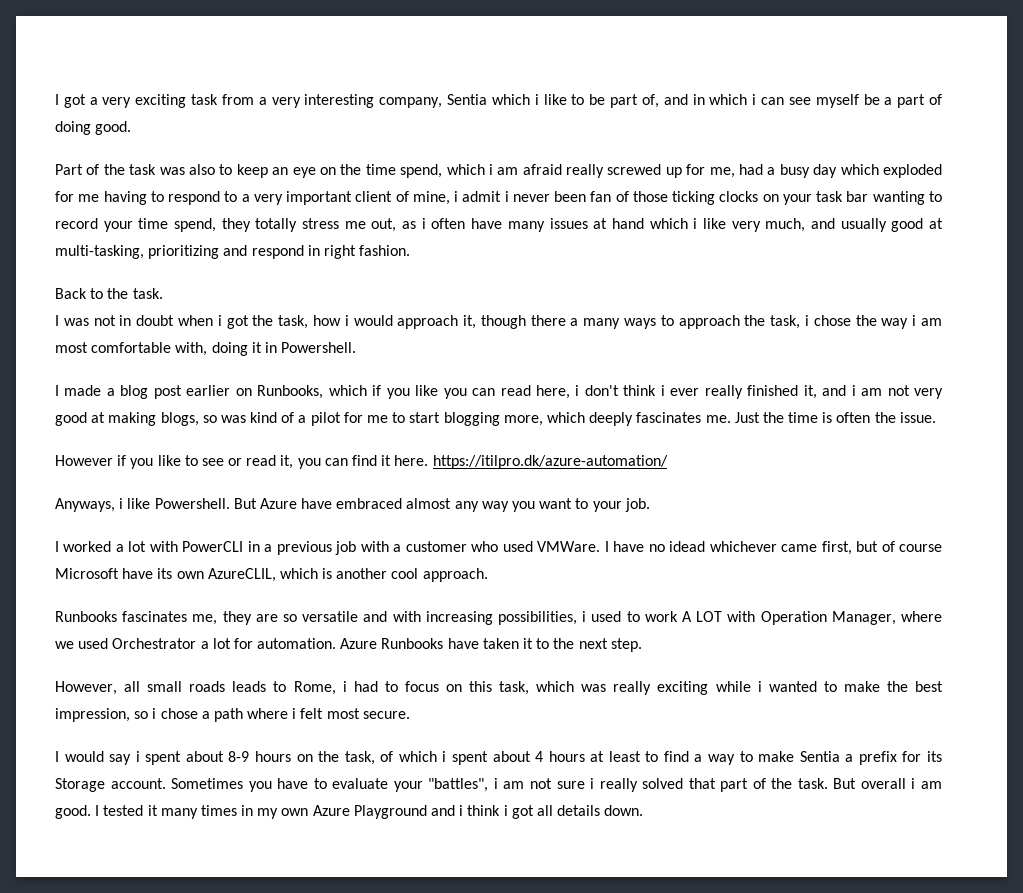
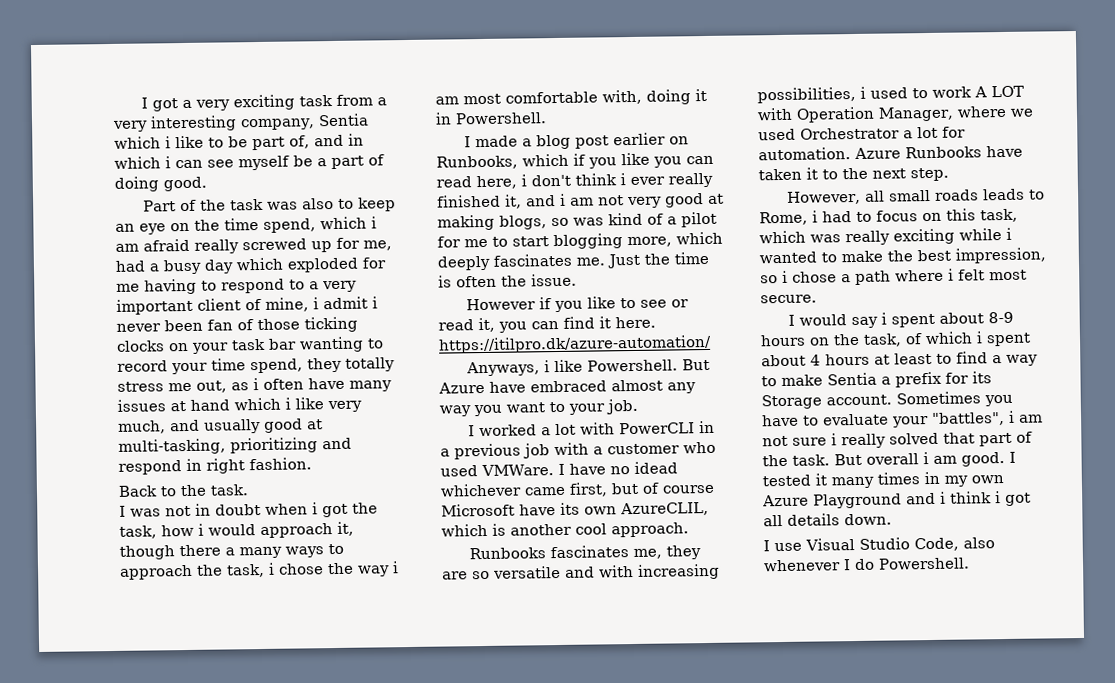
(644, 810) none -> [763,537,995,552] [763,557,970,572] // I use Visual Studio Code, also whenever I do Powershell.

